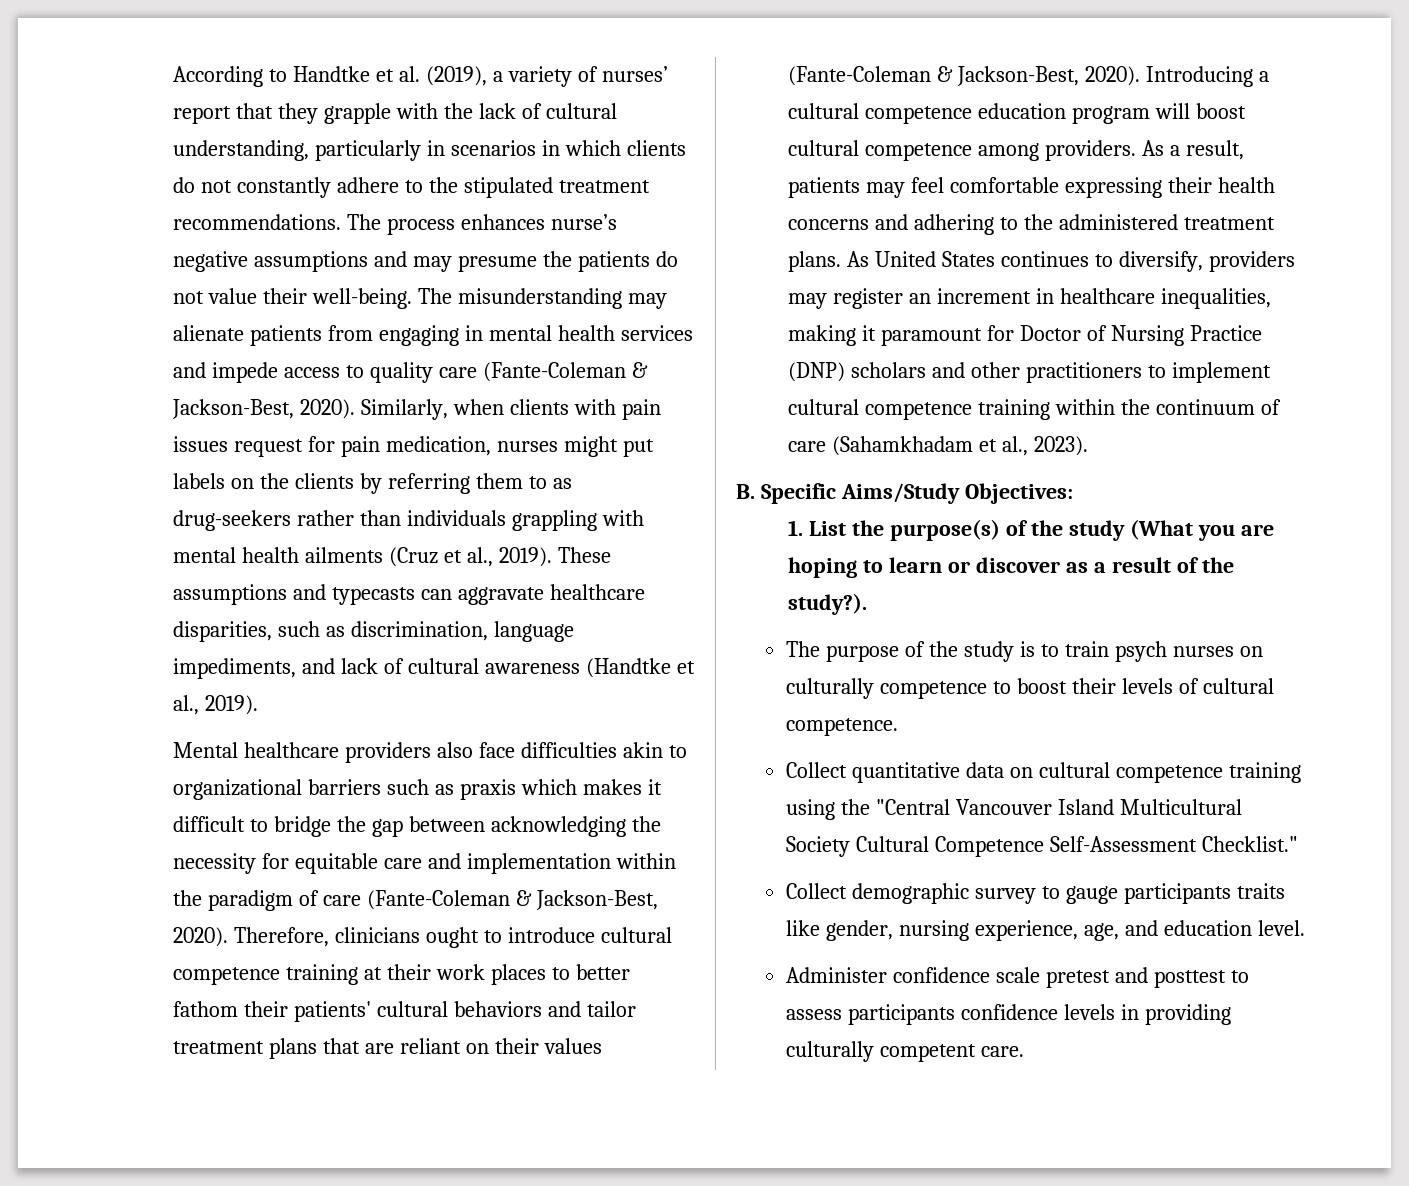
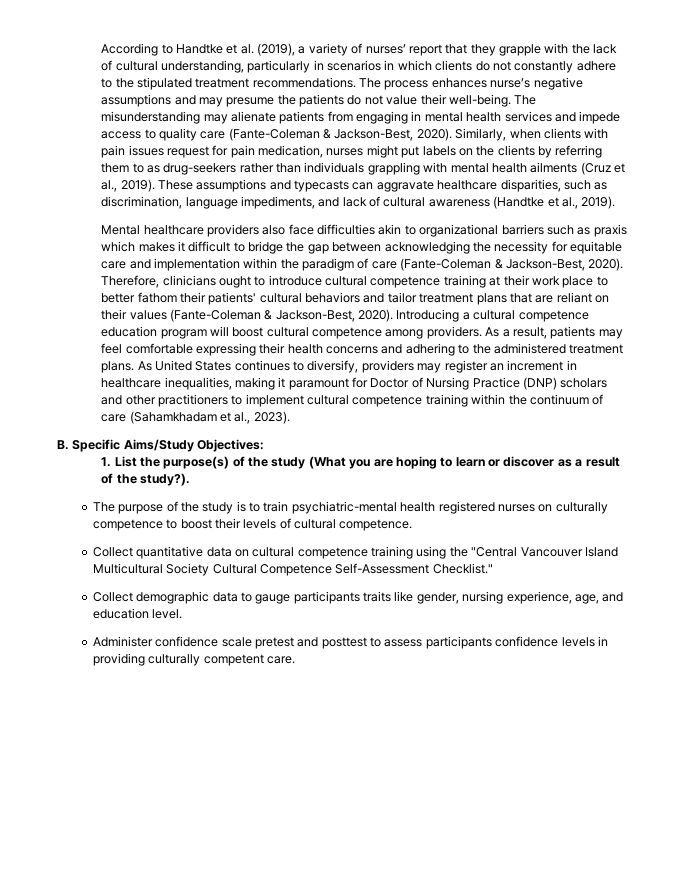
[490,964,546,985] places -> [562,276,594,288] place
[1114,641,1167,662] psych -> [291,501,495,514] psychiatric-mental health registered
[975,888,1037,904] survey -> [212,592,238,602] data

